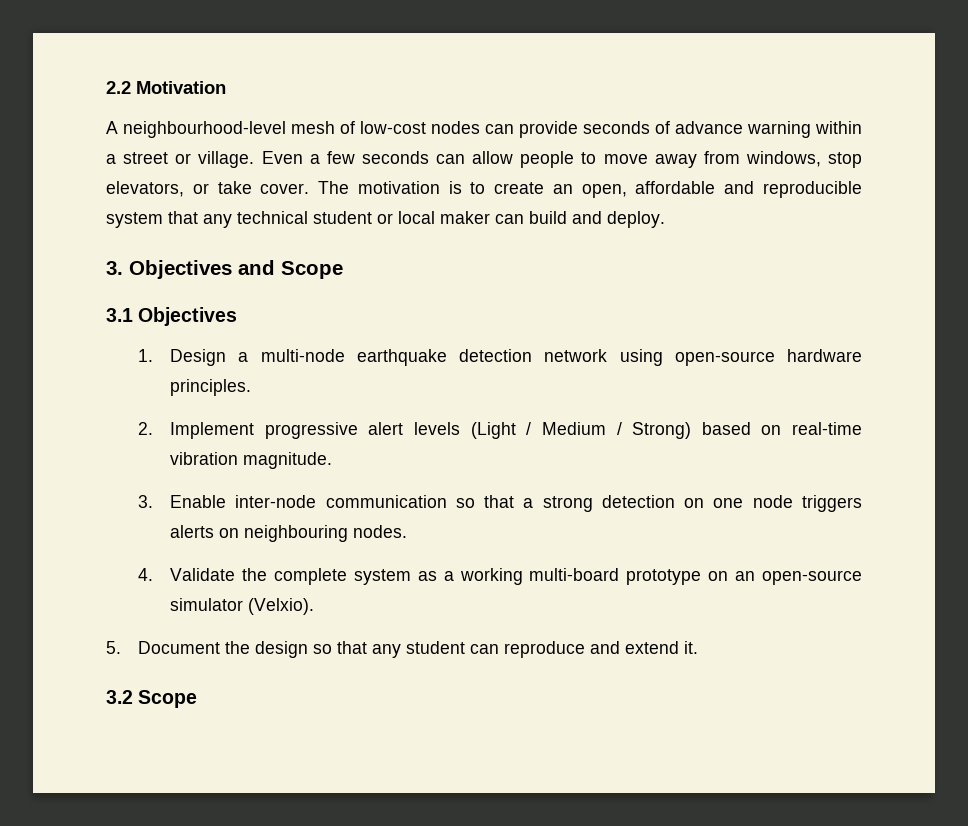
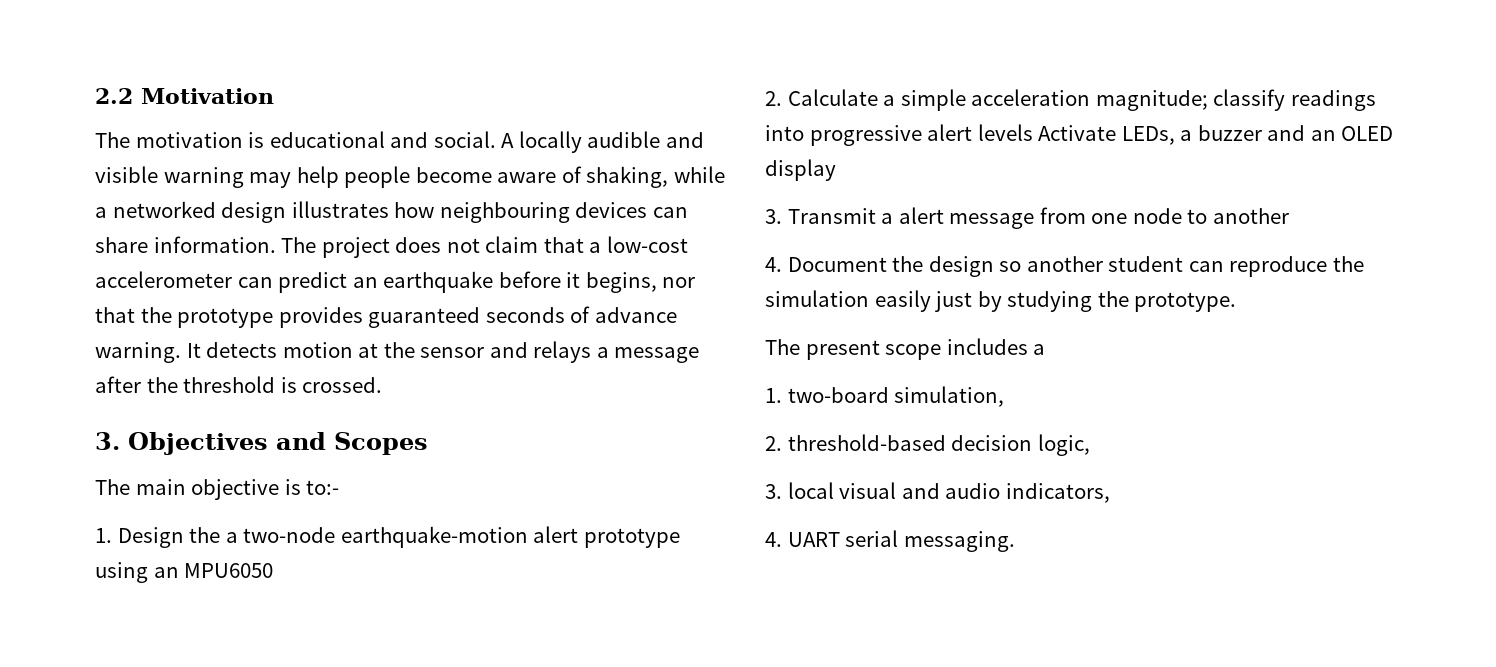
[106,121,862,138] [106,151,862,168] [106,181,862,198] [106,211,665,228] [106,260,343,279] [106,307,238,326] [138,349,862,366] [170,379,252,396] [138,422,862,439] [170,452,333,469] [138,495,862,512] [170,525,408,542] [138,568,862,585] [170,598,315,615] [106,641,121,654] A neighbourhood-level mesh of low-cost nodes can provide seconds of advance warning within a street or village. Even a few seconds can allow people to move away from windows, stop elevators, or take cover. The motivation is to create an open, affordable and reproducible system that any technical student or local maker can build and deploy. // 3. Objectives and Scope // 3.1 Objectives // 1. Design a multi-node earthquake detection network using open-source hardware principles. // 2. Implement progressive alert levels (Light / Medium / Strong) based on real-time vibration magnitude. // 3. Enable inter-node communication so that a strong detection on one node triggers alerts on neighbouring nodes. // 4. Validate the complete system as a working multi-board prototype on an open-source simulator (Velxio). // 5. -> [95,131,704,153] [95,166,725,188] [95,201,688,223] [95,236,688,258] [95,271,696,293] [95,306,677,328] [95,341,700,363] [95,376,383,393] [95,432,428,455] [95,479,340,500] [95,526,680,548] [95,562,274,583] [765,89,1376,111] [765,124,1394,146] [765,159,836,181] [765,207,1289,229] [765,257,782,272] The motivation is educational and social. A locally audible and visible warning may help people become aware of shaking, while a networked design illustrates how neighbouring devices can share information. The project does not claim that a low-cost accelerometer can predict an earthquake before it begins, nor that the prototype provides guaranteed seconds of advance warning. It detects motion at the sensor and relays a message after the threshold is crossed. // 3. Objectives and Scopes // The main objective is to:- // 1. Design the a two-node earthquake-motion alert prototype using an MPU6050 // 2. Calculate a simple acceleration magnitude; classify readings into progressive alert levels Activate LEDs, a buzzer and an OLED display // 3. Transmit a alert message from one node to another // 4.
[337,641,402,658] that any -> [1026,256,1103,272] another
[590,641,699,654] [106,690,198,708] and extend it. // 3.2 Scope -> [1332,256,1364,272] [765,290,1237,312] [765,338,1046,360] [765,386,1005,407] [765,434,1090,456] [765,482,1110,503] [765,530,1015,552] the simulation easily just by studying the prototype. // The present scope includes a // 1. two-board simulation, // 2. threshold-based decision logic, // 3. local visual and audio indicators, // 4. UART serial messaging.

